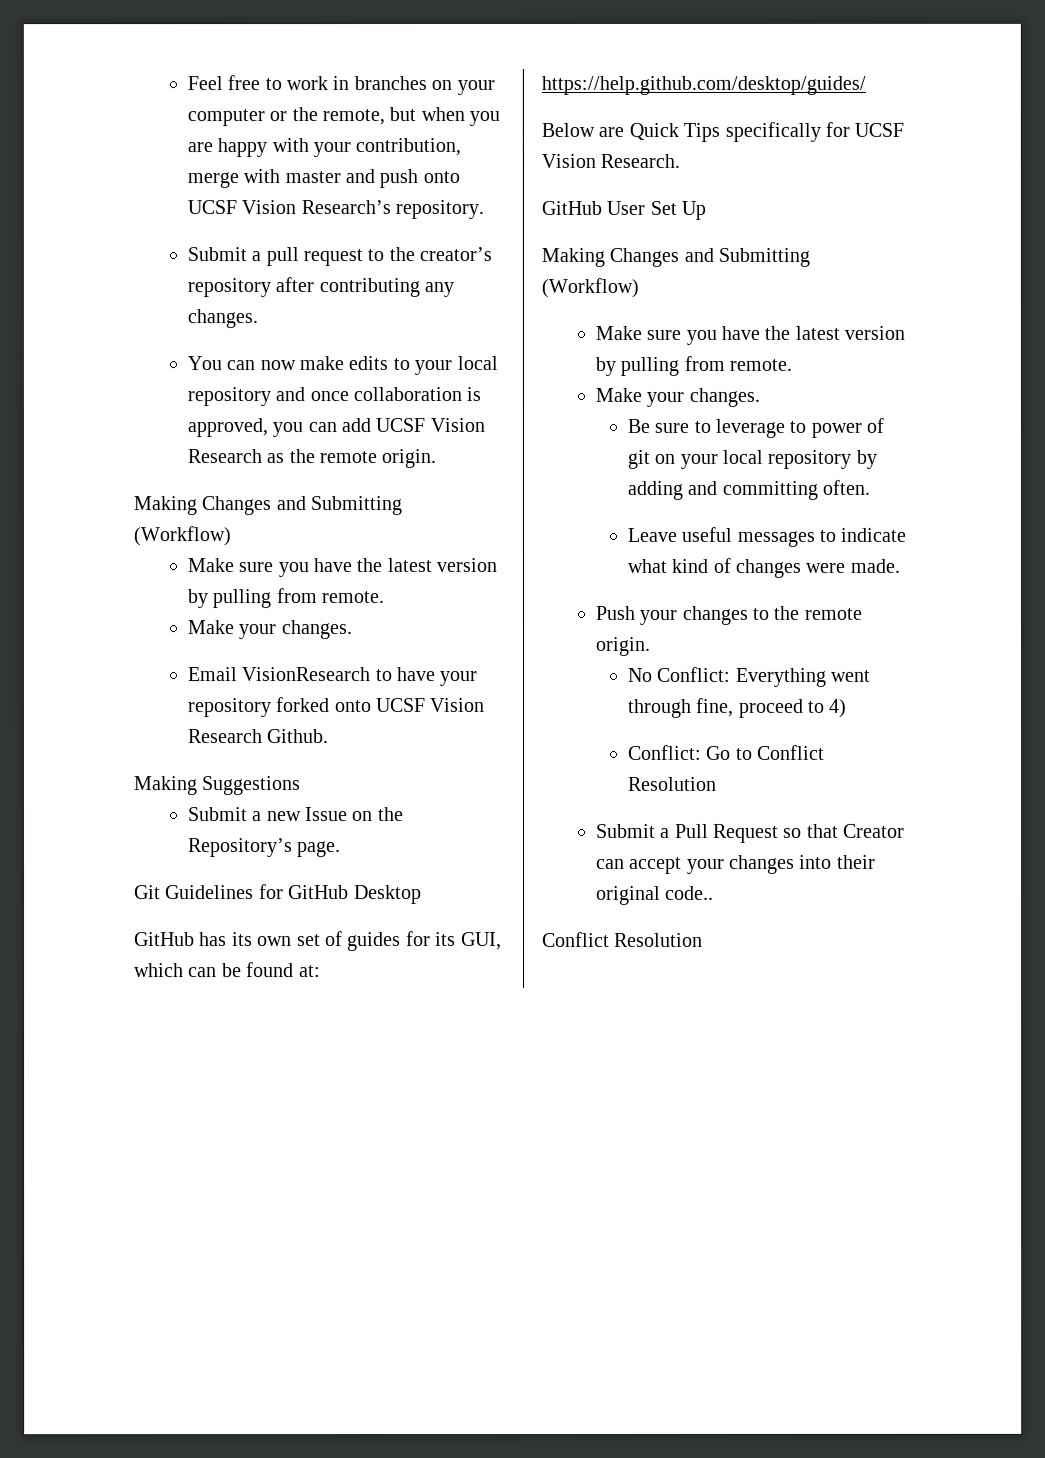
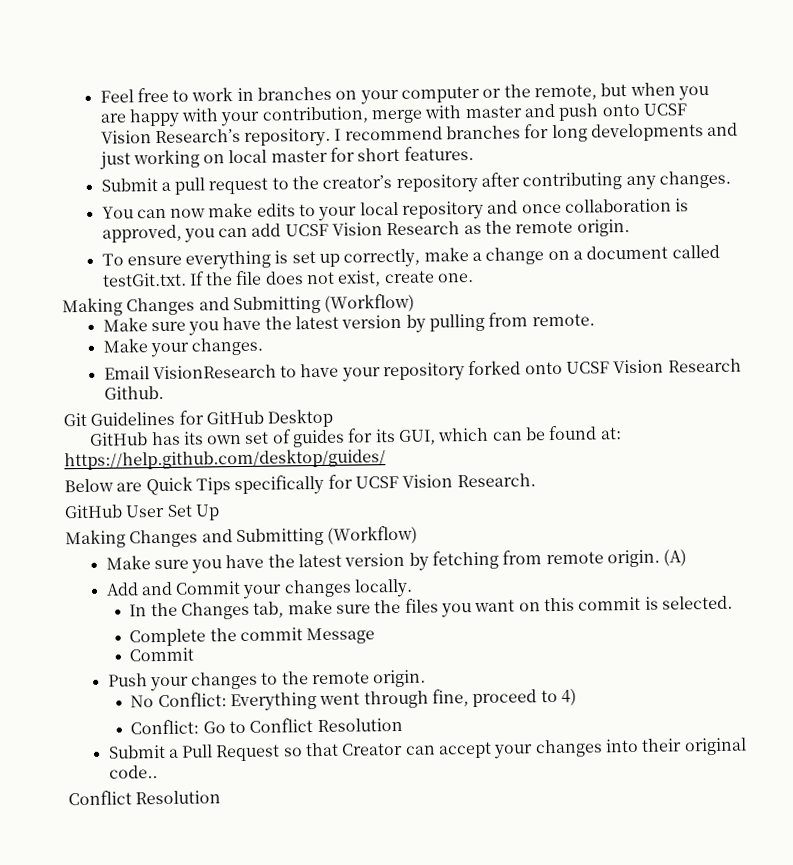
(485, 210) none -> [334,122,739,143] [98,145,474,170] I recommend branches for long developments and just working on local master for short features.
(437, 459) none -> [101,244,720,270] [101,270,475,287] // To ensure everything is set up correctly, make a change on a document called testGit.txt. If the file does not exist, create one.
[134,776,302,796] [187,807,404,822] [187,838,342,858] // Making Suggestions // Submit a new Issue on the Repository’s page. -> (164, 392) none
[620,355,793,376] [594,387,760,407] [626,417,885,438] [626,449,877,469] [626,479,870,500] [626,526,907,547] [626,557,900,578] pulling from remote. // Make your changes. // Be sure to leverage to power of git on your local repository by adding and committing often. // Leave useful messages to indicate what kind of changes were made. -> [432,549,688,570] [105,578,414,599] [129,595,733,620] [129,627,376,647] [129,647,195,662] fetching from remote origin. (A) // Add and Commit your changes locally. // In the Changes tab, make sure the files you want on this commit is selected. // Complete the commit Message // Commit

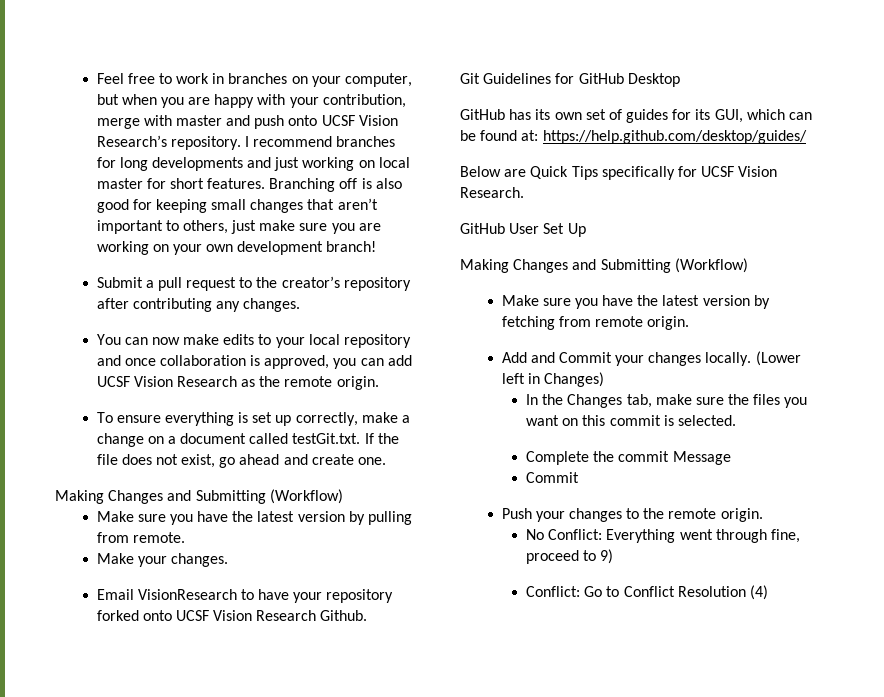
[401,84,598,103] computer or the remote, -> [345,73,413,87] computer,
(474, 153) none -> [269,178,402,192] [96,198,378,213] [96,220,381,234] [96,241,377,255] Branching off is also good for keeping small changes that aren’t important to others, just make sure you are working on your own development branch!
(382, 278) none -> [219,454,308,468] go ahead and
[663,549,688,567] (A) -> (690, 323) none
(414, 588) none -> [755,351,801,366] [501,372,604,387] (Lower left in Changes)
[560,688,577,706] 4) -> [600,549,614,564] 9)
[107,737,747,762] [108,765,158,779] [68,790,222,806] // Submit a Pull Request so that Creator can accept your changes into their original code.. // Conflict Resolution -> [749,585,768,600] (4)

